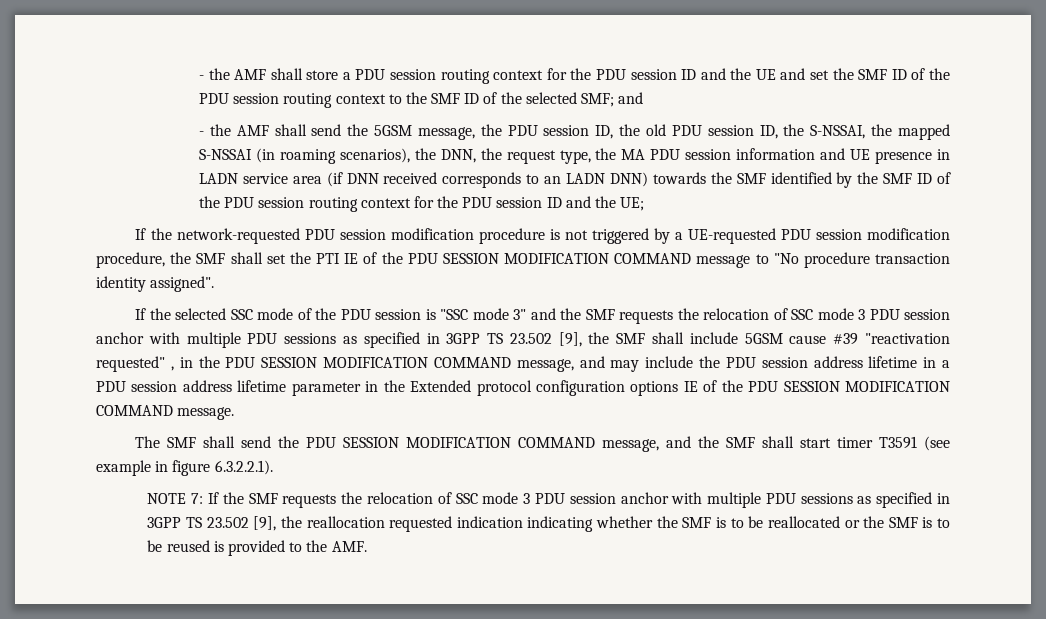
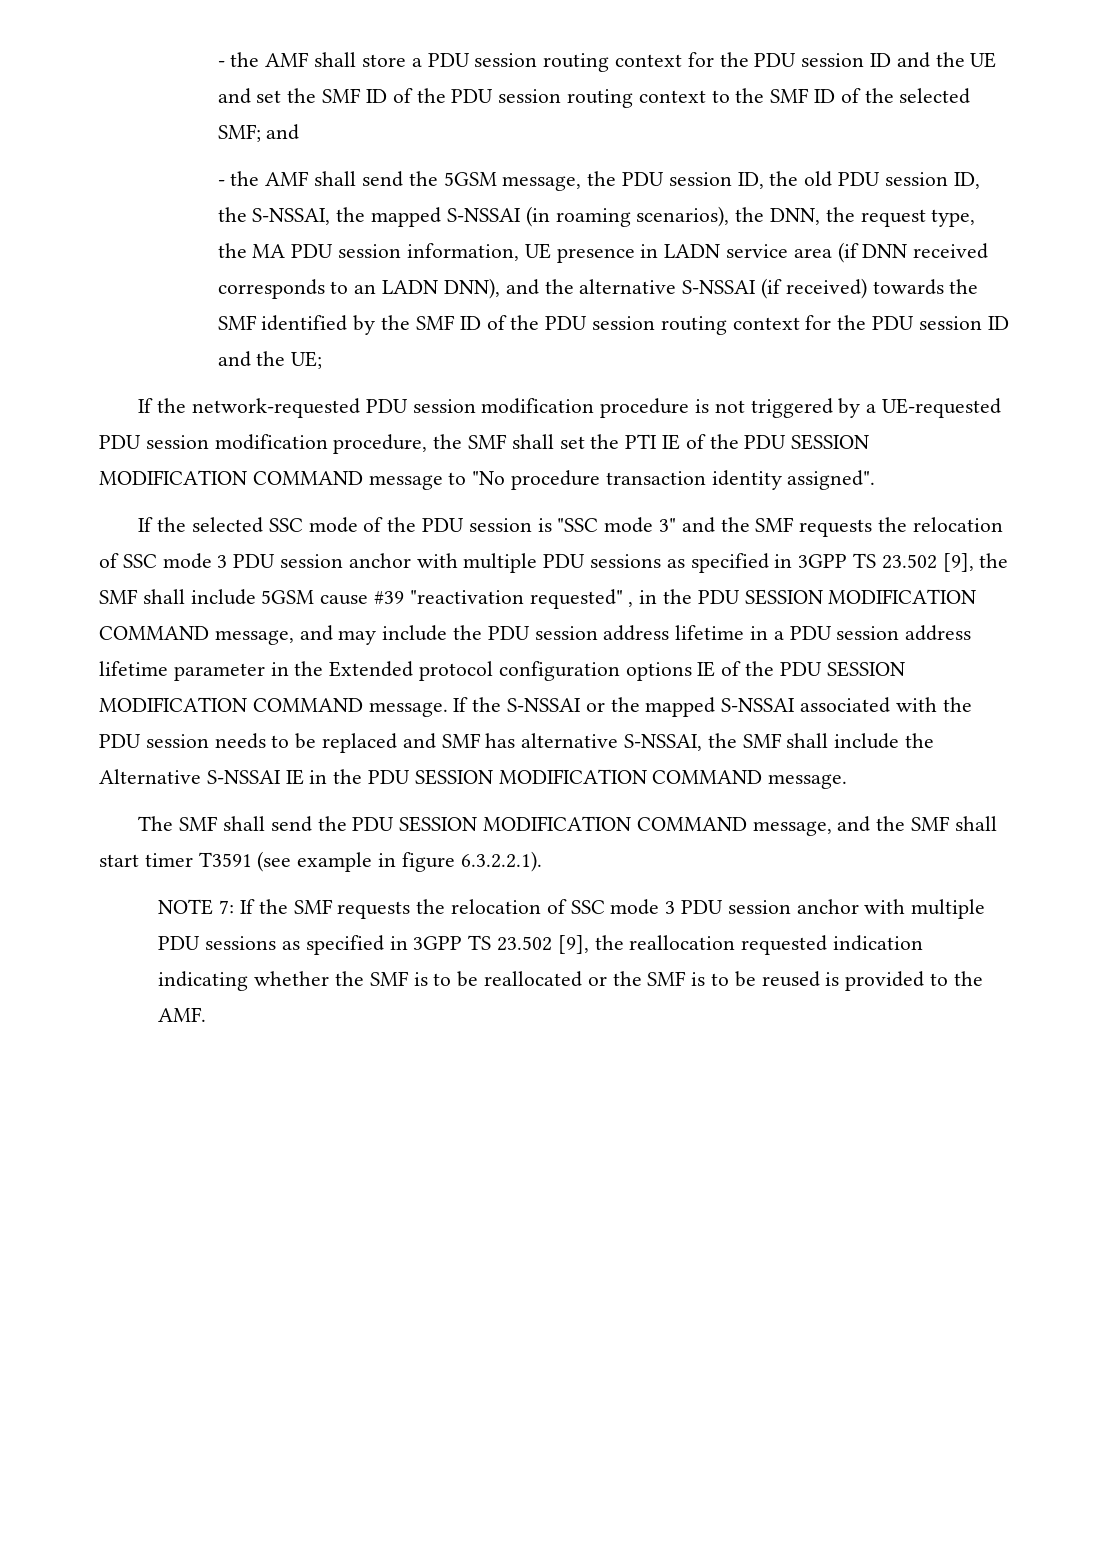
[736,148,846,160] information and -> [406,243,519,261] information,
[609,172,648,187] DNN) -> [443,278,867,299] DNN), and the alternative S-NSSAI (if received)
(235, 413) none -> [453,697,972,717] [99,733,935,753] [99,769,848,789] If the S-NSSAI or the mapped S-NSSAI associated with the PDU session needs to be replaced and SMF has alternative S-NSSAI, the SMF shall include the Alternative S-NSSAI IE in the PDU SESSION MODIFICATION COMMAND message.

